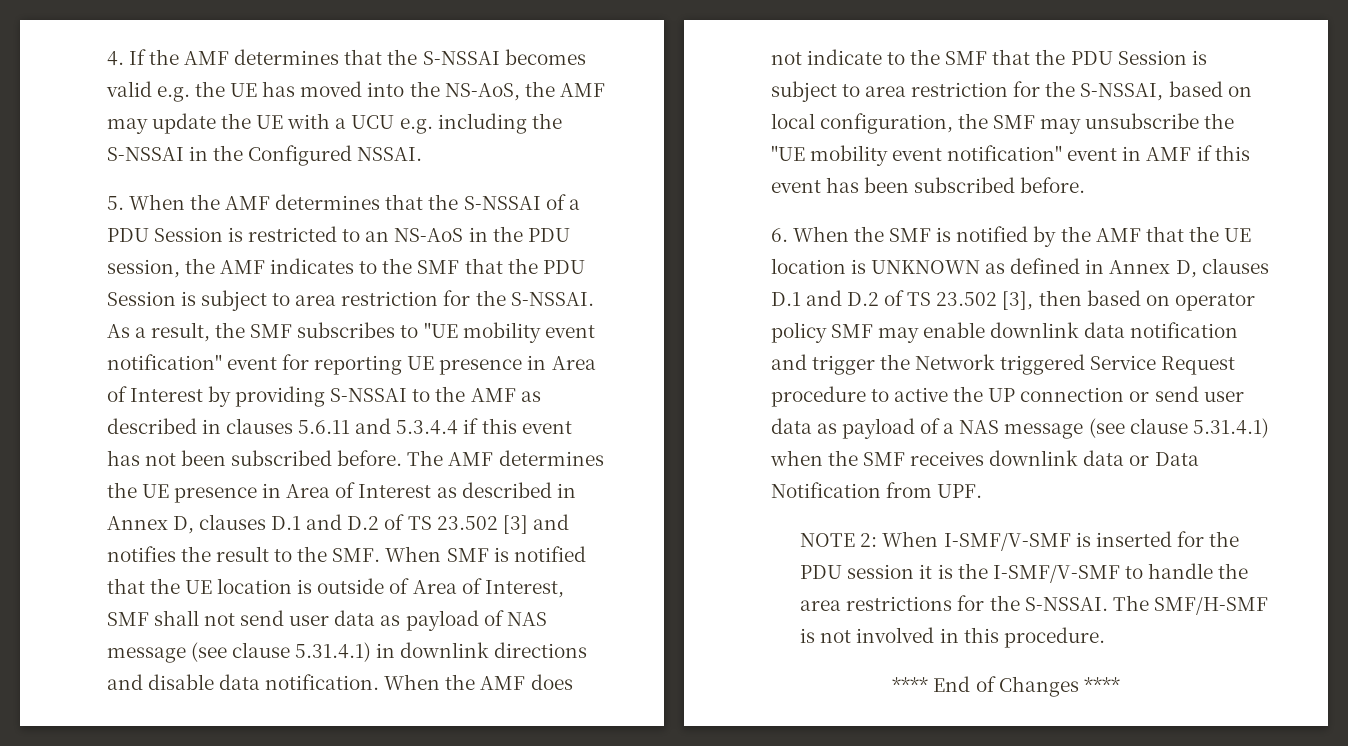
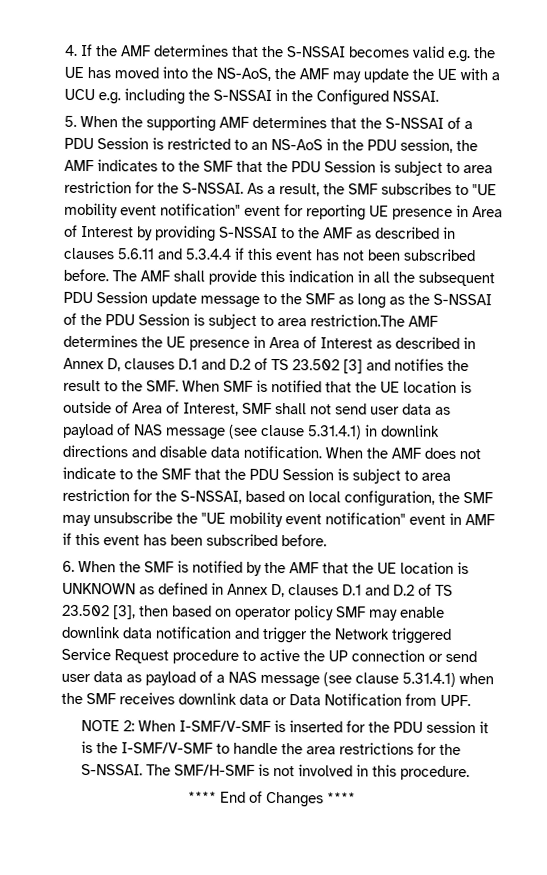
(220, 202) none -> [146,115,217,132] supporting
(494, 459) none -> [173,269,496,287] [63,291,493,309] [63,312,439,329] shall provide this indication in all the subsequent PDU Session update message to the SMF as long as the S-NSSAI of the PDU Session is subject to area restriction.The AMF

